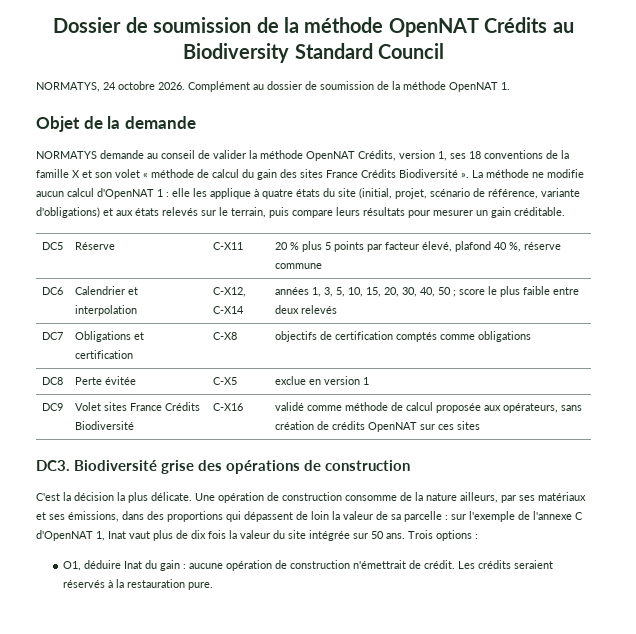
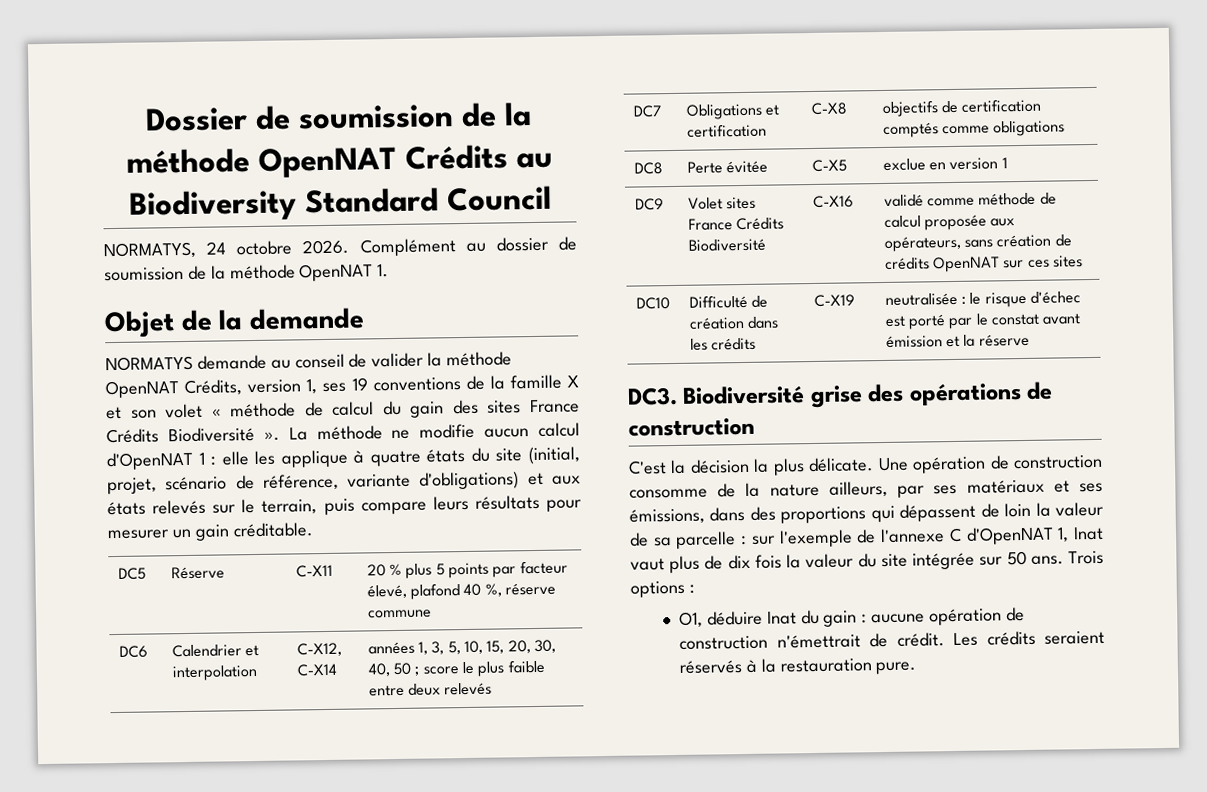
[469,151,481,159] 18 -> [351,377,368,391] 19
(480, 425) none -> [635,297,670,310] [688,294,768,309] [688,316,779,330] [689,337,756,351] [813,294,855,307] [884,291,1081,308] [884,313,1082,330] [885,333,1030,348] // DC10 | Difficulté de création dans les crédits | C-X19 | neutralisée : le risque d'échec est porté par le constat avant émission et la réserve

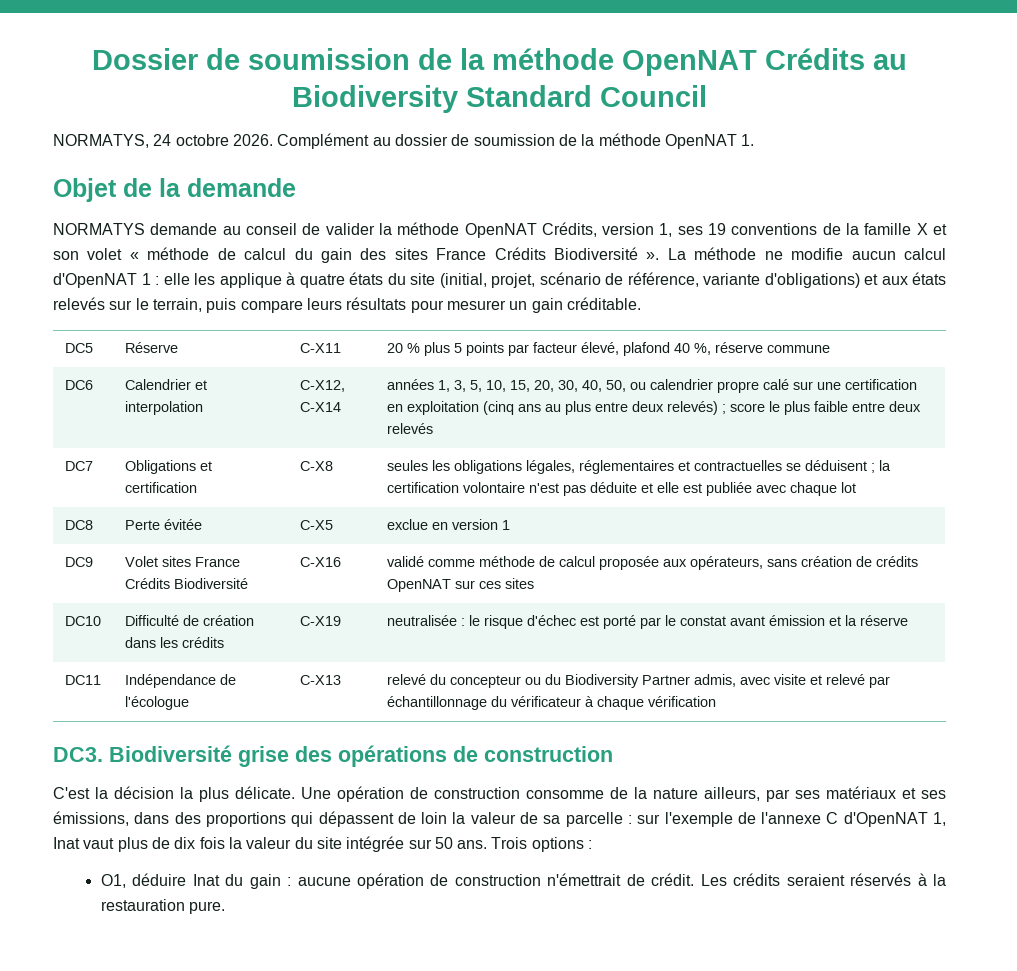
[392,662,411,676] 50 -> [605,379,917,393] [386,401,718,415] 50, ou calendrier propre calé sur une certification en exploitation (cinq ans au plus entre deux relevés)
[881,98,1042,117] [882,120,1066,138] objectifs de certification comptés comme obligations -> [386,460,891,474] [386,482,856,496] seules les obligations légales, réglementaires et contractuelles se déduisent ; la certification volontaire n'est pas déduite et elle est publiée avec chaque lot
(1030, 340) none -> [64,675,101,685] [124,674,236,688] [124,696,189,710] [299,675,341,685] [386,674,890,688] [386,696,716,710] // DC11 | Indépendance de l'écologue | C-X13 | relevé du concepteur ou du Biodiversity Partner admis, avec visite et relevé par échantillonnage du vérificateur à chaque vérification

